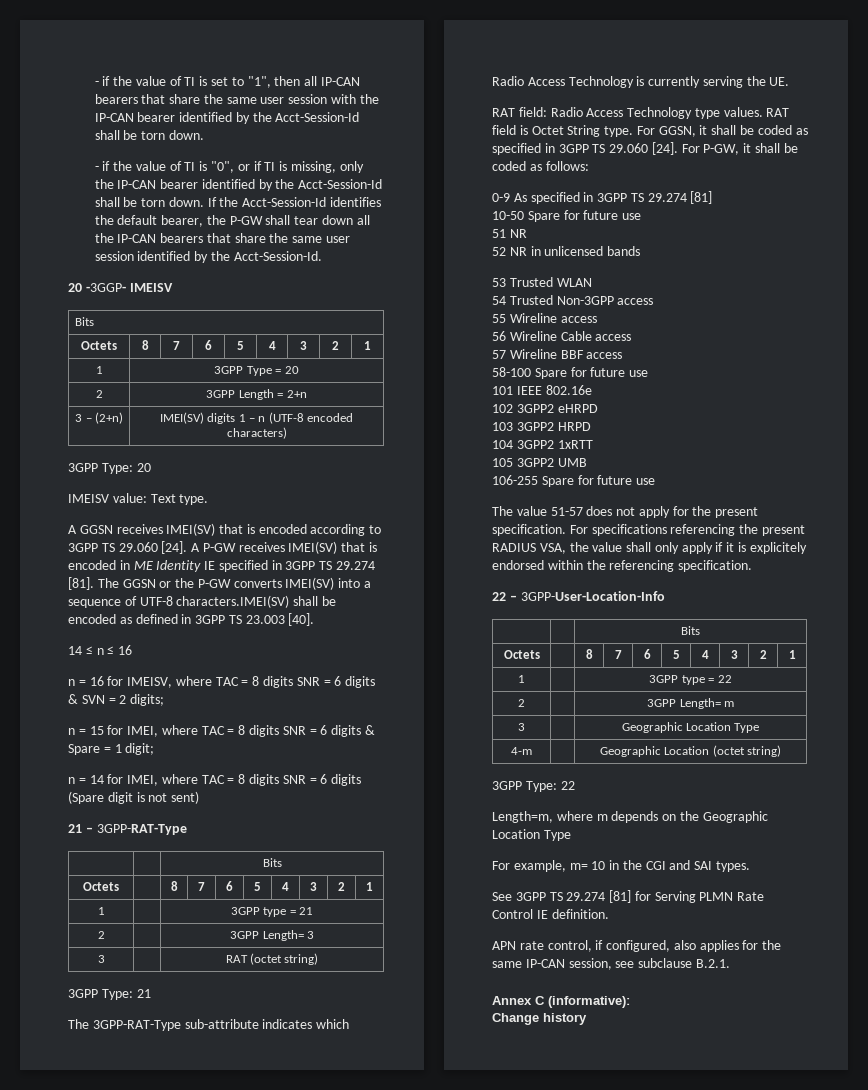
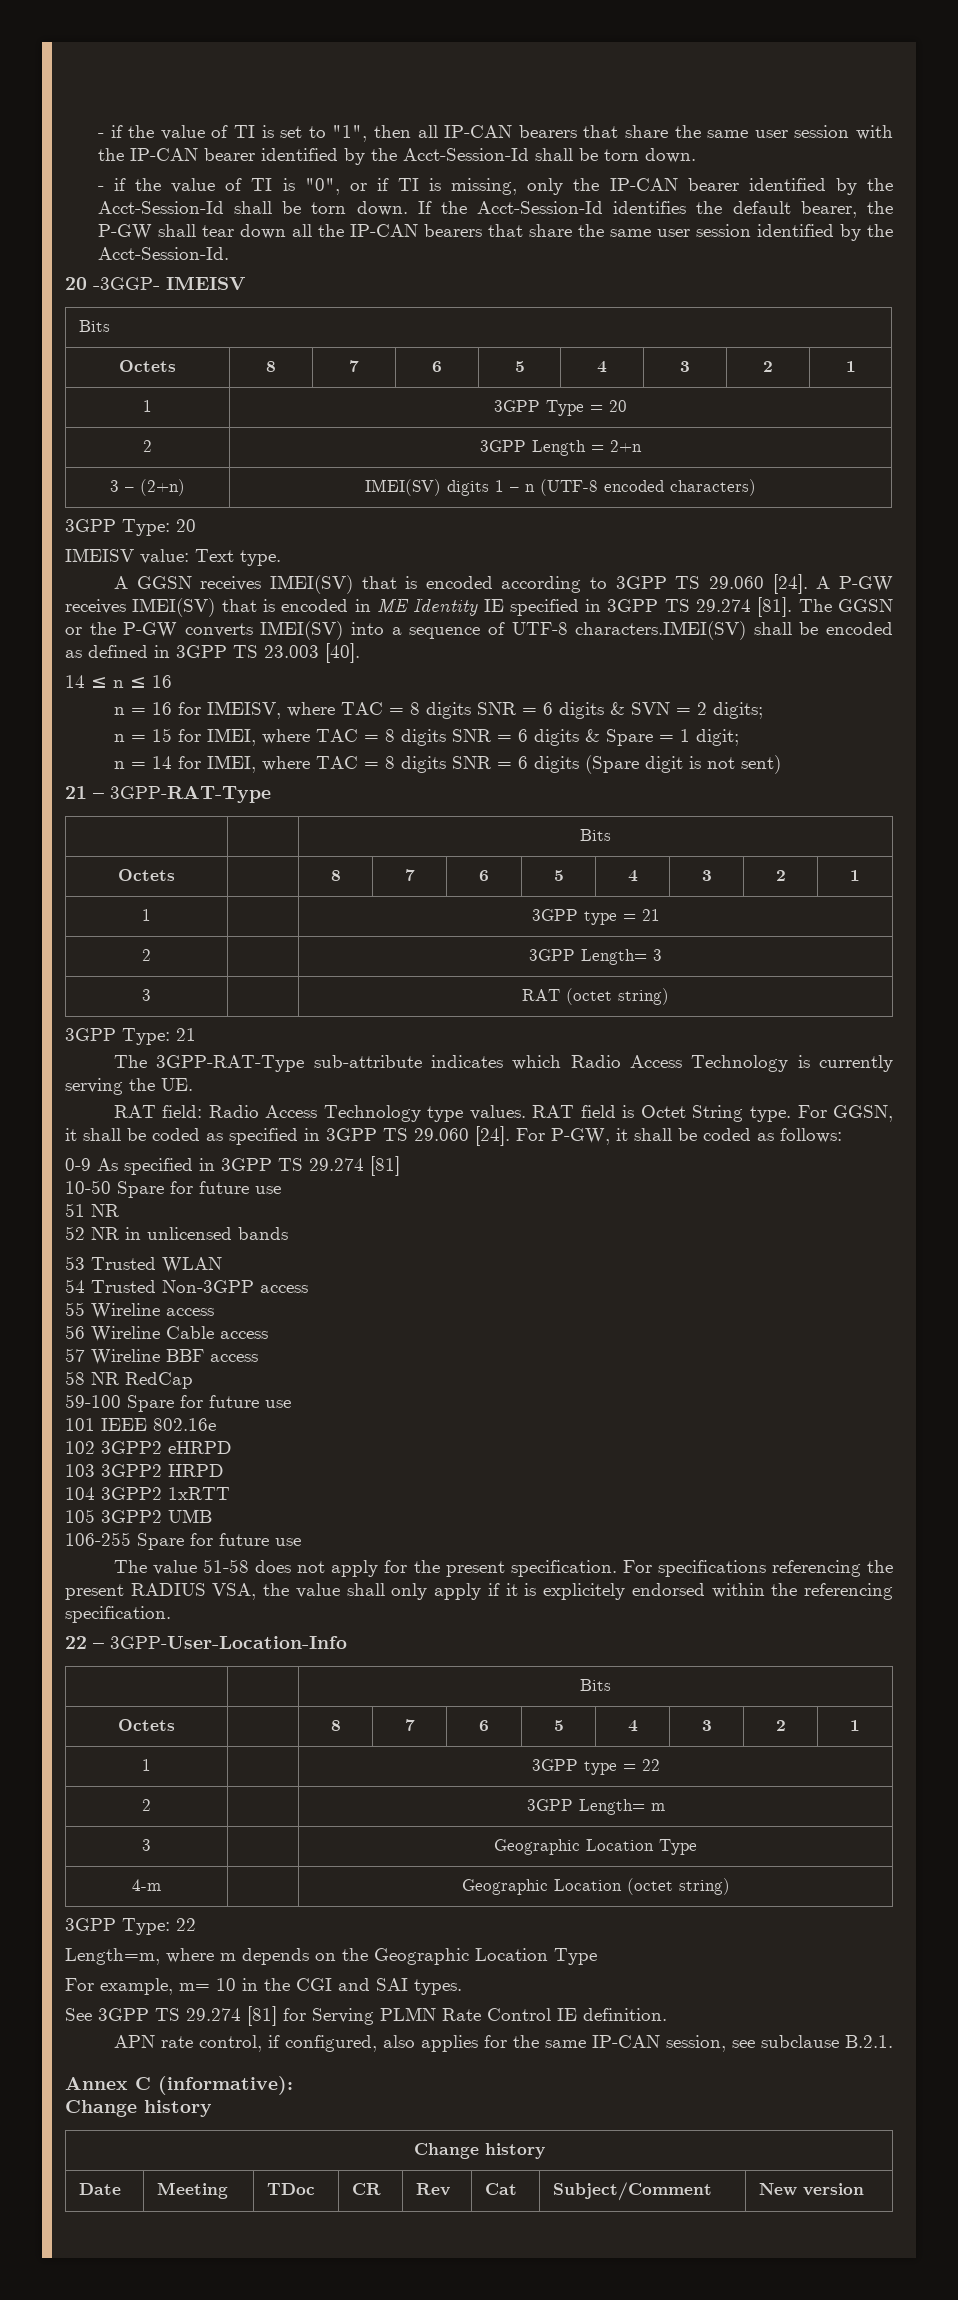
[492,367,531,377] 58-100 -> [65,1371,193,1389] [65,1394,121,1408] 58 NR RedCap // 59-100
[550,507,583,516] 51-57 -> [203,1559,250,1573] 51-58
(587, 1019) none -> [413,2143,545,2159] [79,2183,122,2195] [157,2182,229,2199] [267,2183,316,2195] [352,2183,382,2195] [416,2183,451,2196] [485,2183,518,2195] [553,2182,713,2201] [759,2183,865,2196] // Change history // Date | Meeting | TDoc | CR | Rev | Cat | Subject/Comment | New version

